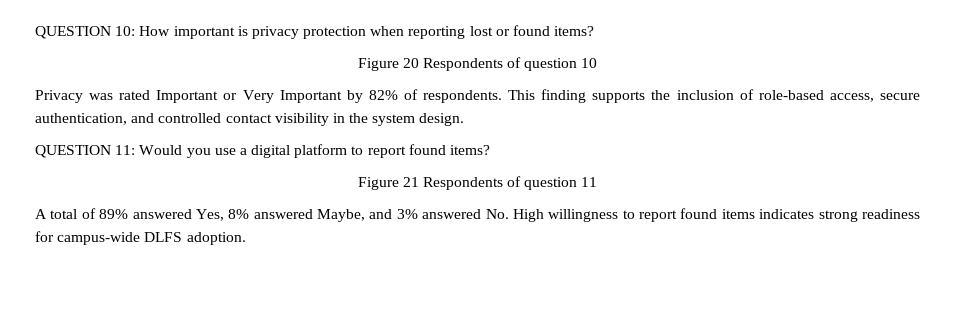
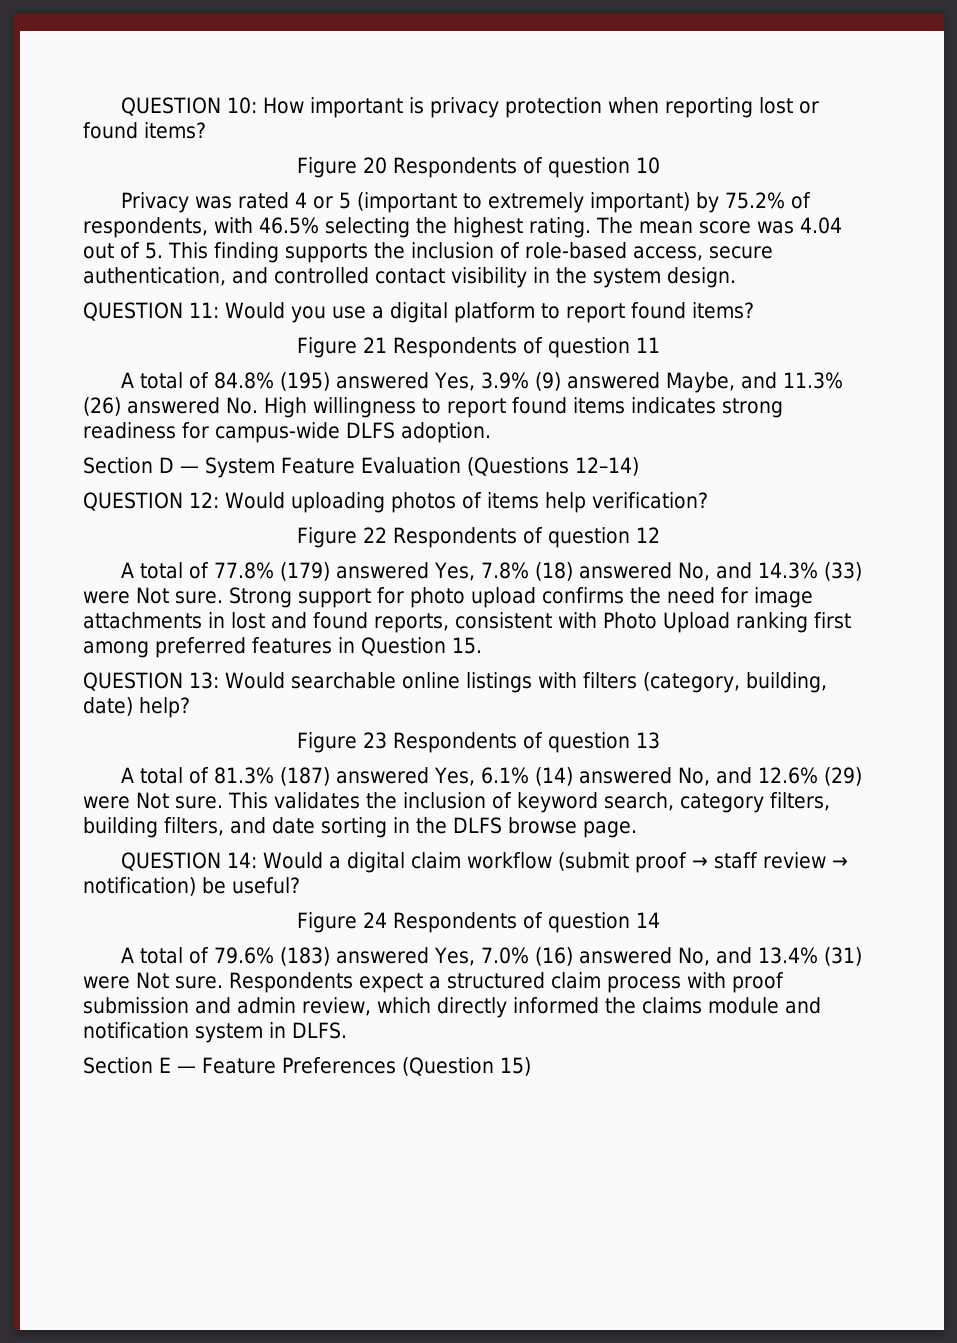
[156,89,503,103] Important or Very Important by 82% of respondents. -> [295,192,812,213] [83,217,842,238] [83,242,163,259] 4 or 5 (important to extremely important) by 75.2% of respondents, with 46.5% selecting the highest rating. The mean score was 4.04 out of 5.
[99,209,250,221] 89% answered Yes, 8% -> [214,372,562,391] 84.8% (195) answered Yes, 3.9% (9)
[396,209,418,219] 3% -> [783,372,844,389] [83,397,121,416] 11.3% (26)
(246, 238) none -> [83,457,639,478] [83,492,708,513] [297,527,660,548] [121,562,863,581] [83,587,813,608] [83,612,851,633] [83,637,482,658] [83,672,827,693] [83,697,190,718] [297,732,660,753] [121,767,863,786] [83,792,830,813] [83,817,637,838] [121,852,849,873] [83,877,300,896] [297,912,660,933] [121,947,863,966] [83,972,784,993] [83,997,821,1018] [83,1022,347,1043] [83,1057,531,1076] // Section D — System Feature Evaluation (Questions 12–14) // QUESTION 12: Would uploading photos of items help verification? // Figure 22 Respondents of question 12 // A total of 77.8% (179) answered Yes, 7.8% (18) answered No, and 14.3% (33) were Not sure. Strong support for photo upload confirms the need for image attachments in lost and found reports, consistent with Photo Upload ranking first among preferred features in Question 15. // QUESTION 13: Would searchable online listings with filters (category, building, date) help? // Figure 23 Respondents of question 13 // A total of 81.3% (187) answered Yes, 6.1% (14) answered No, and 12.6% (29) were Not sure. This validates the inclusion of keyword search, category filters, building filters, and date sorting in the DLFS browse page. // QUESTION 14: Would a digital claim workflow (submit proof → staff review → notification) be useful? // Figure 24 Respondents of question 14 // A total of 79.6% (183) answered Yes, 7.0% (16) answered No, and 13.4% (31) were Not sure. Respondents expect a structured claim process with proof submission and admin review, which directly informed the claims module and notification system in DLFS. // Section E — Feature Preferences (Question 15)

